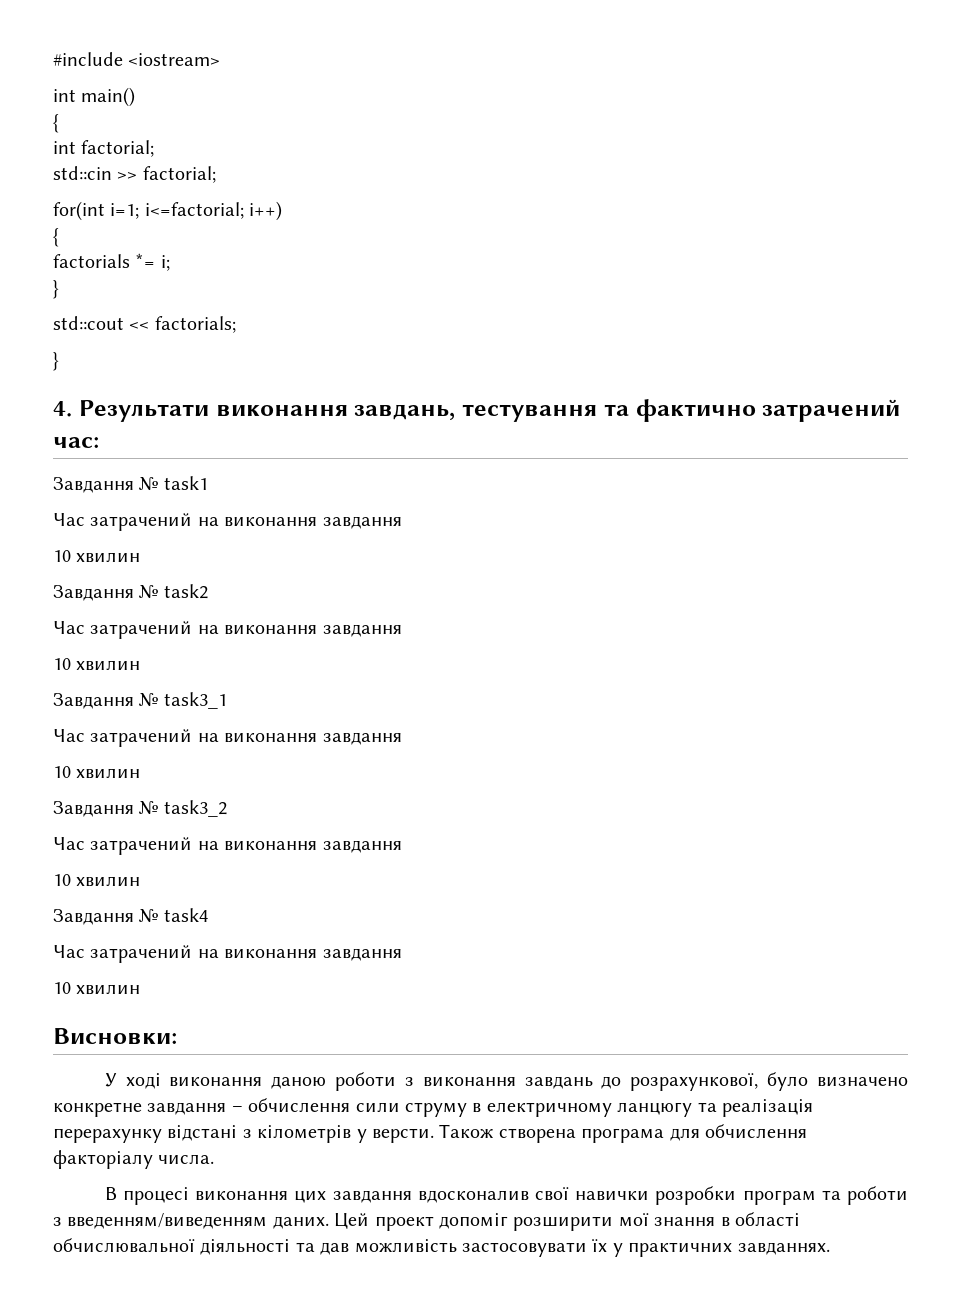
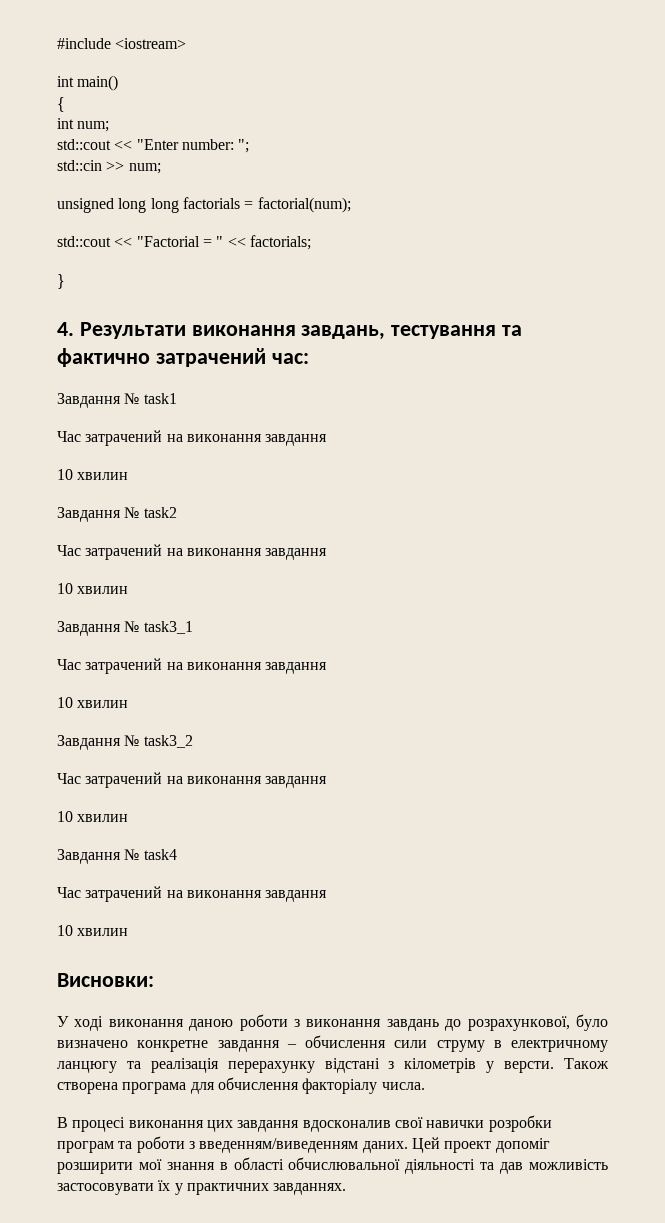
[81,140,155,157] [53,166,216,183] [53,201,283,221] [53,228,59,247] [53,253,170,271] [53,280,59,299] [53,316,124,330] factorial; // std::cin >> factorial; // for(int i=1; i<=factorial; i++) // { // factorials *= i; // } // std::cout -> [77,121,110,132] [57,139,250,153] [57,160,161,174] [57,197,351,213] [57,236,224,247] num; // std::cout << "Enter number: "; // std::cin >> num; // unsigned long long factorials = factorial(num); // std::cout << "Factorial = "

